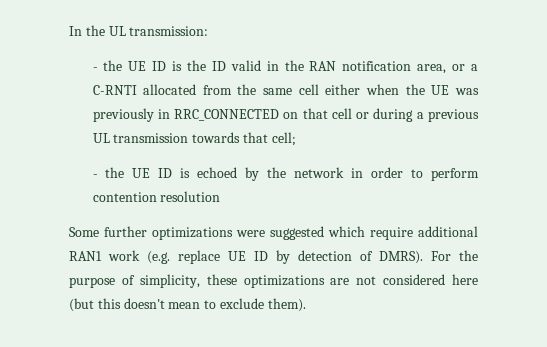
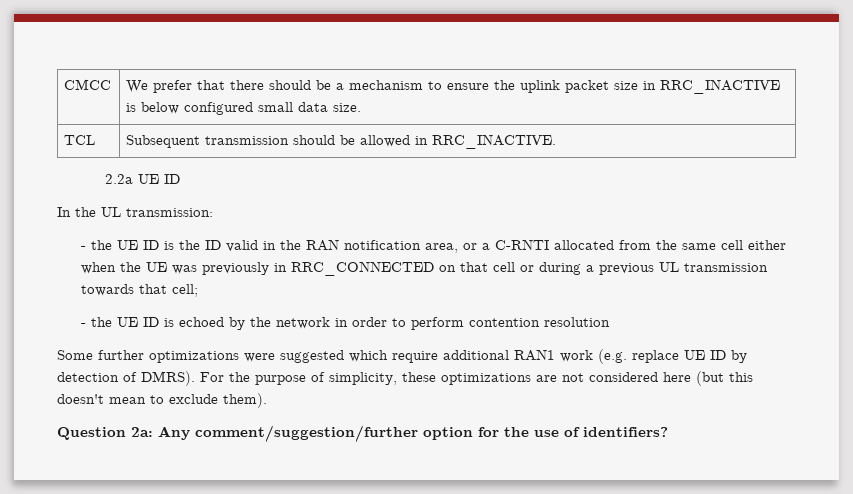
(69, 31) none -> [64,79,112,90] [126,79,781,94] [126,102,362,115] [64,135,96,145] [126,134,557,149] [105,174,181,184] CMCC | We prefer that there should be a mechanism to ensure the uplink packet size in RRC_INACTIVE is below configured small data size. // TCL | Subsequent transmission should be allowed in RRC_INACTIVE. // 2.2a UE ID //
(306, 305) none -> [57,425,668,442] // Question 2a: Any comment/suggestion/further option for the use of identifiers?

